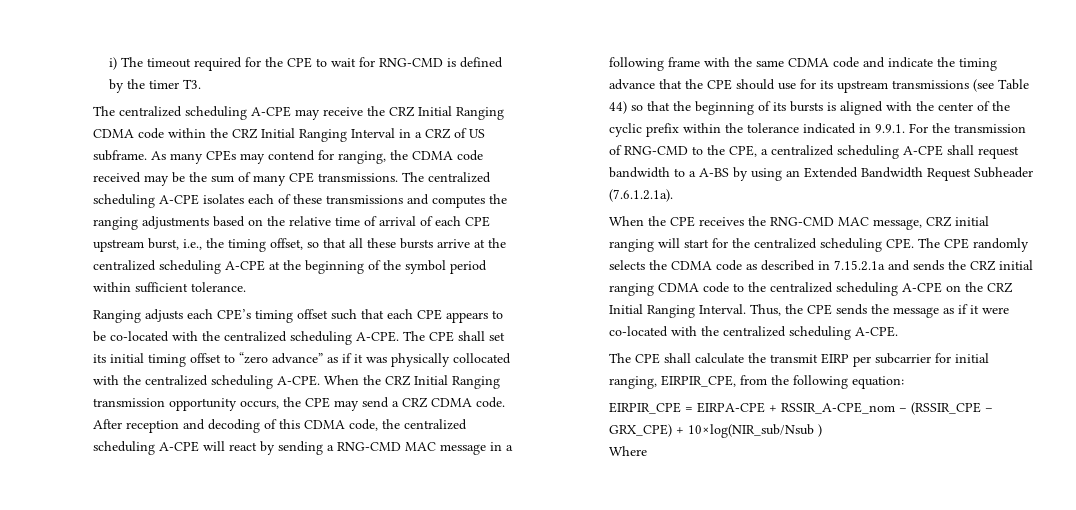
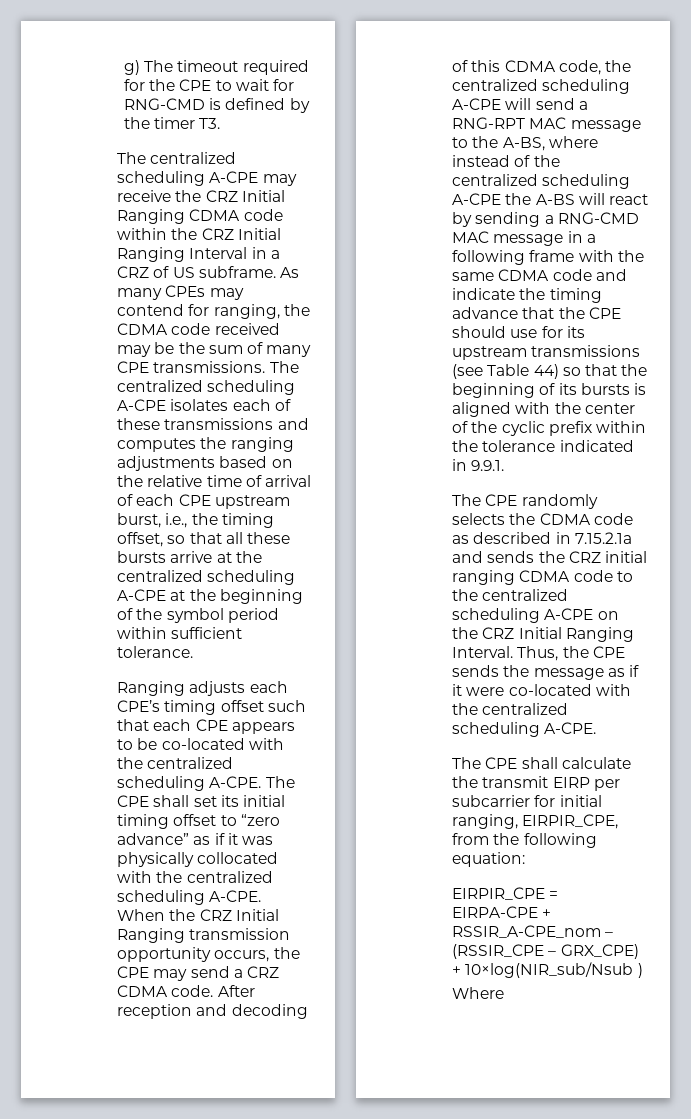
[109,57,118,70] i) -> [124,60,140,75] g)
(225, 446) none -> [535,98,588,110] [452,117,641,132] [452,136,598,151] [452,155,560,167] [452,174,631,189] [452,193,605,205] send a RNG-RPT MAC message to the A-BS, where instead of the centralized scheduling A-CPE the A-BS will
[908,123,1026,133] [608,145,1019,159] [608,167,1033,181] [608,189,673,202] [608,216,989,230] [608,238,914,252] For the transmission of RNG-CMD to the CPE, a centralized scheduling A-CPE shall request bandwidth to a A-BS by using an Extended Bandwidth Request Subheader (7.6.1.2.1a). // When the CPE receives the RNG-CMD MAC message, CRZ initial ranging will start for the centralized scheduling CPE. -> (505, 465) //

